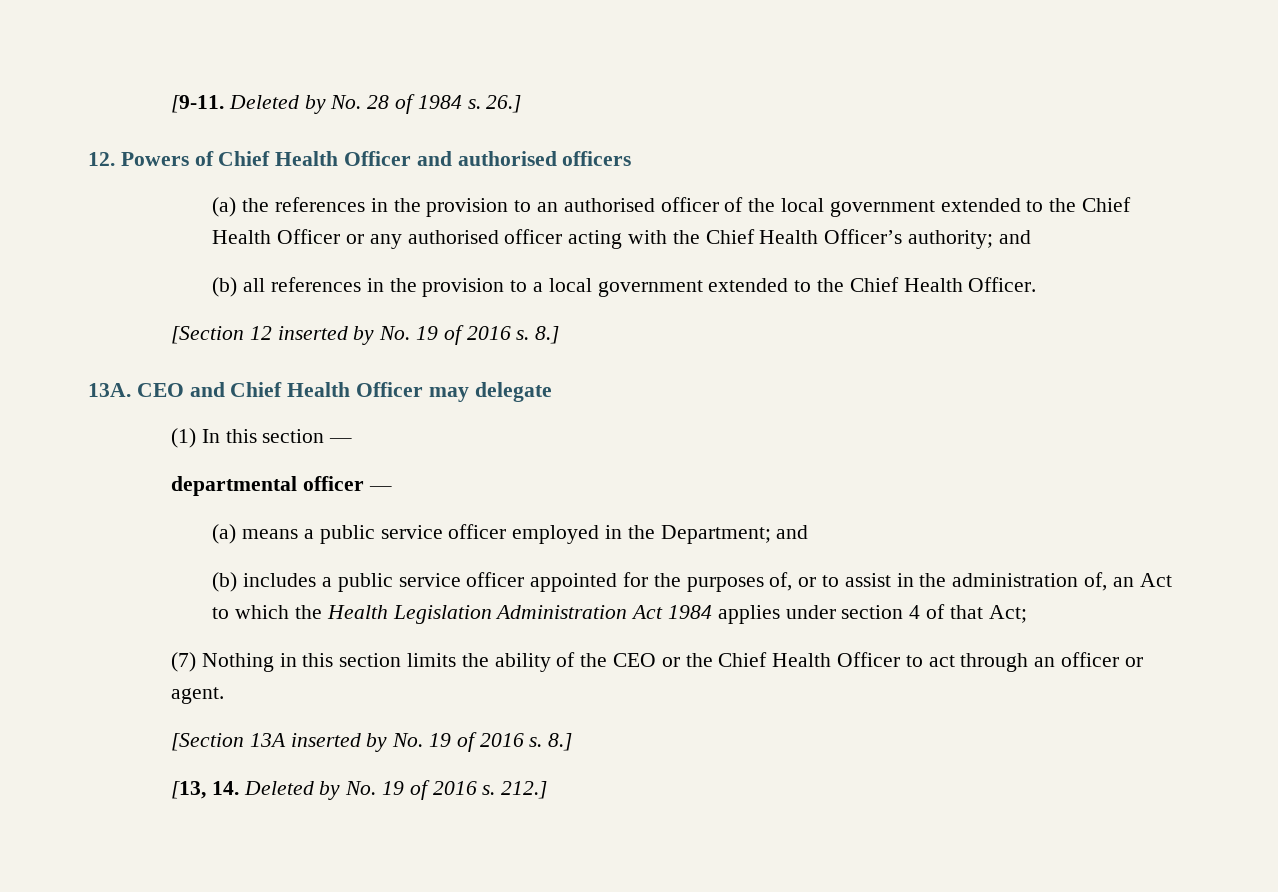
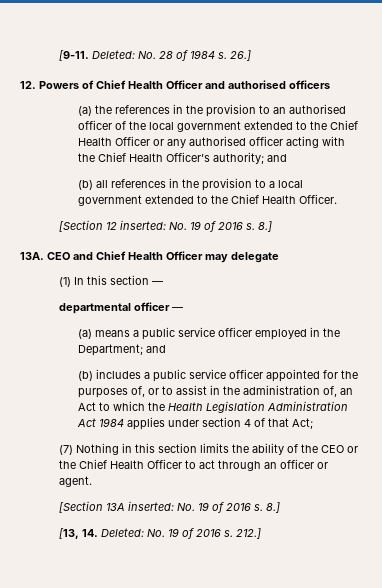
[228,95,326,114] Deleted by -> [91,50,135,59] Deleted:
[277,326,375,345] inserted by -> [119,220,166,230] inserted:
[290,733,388,752] inserted by -> [127,501,174,511] inserted:
[243,781,341,800] Deleted by -> [100,528,144,537] Deleted:

